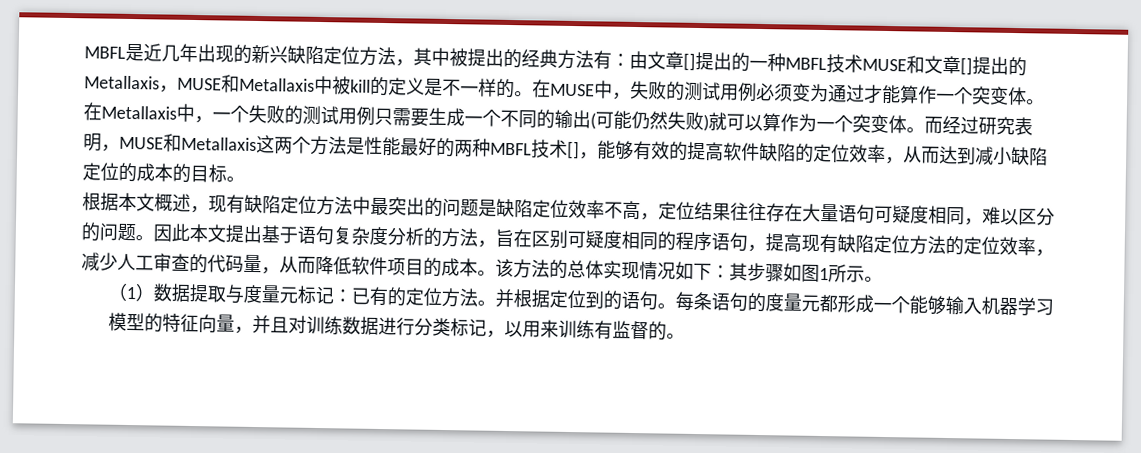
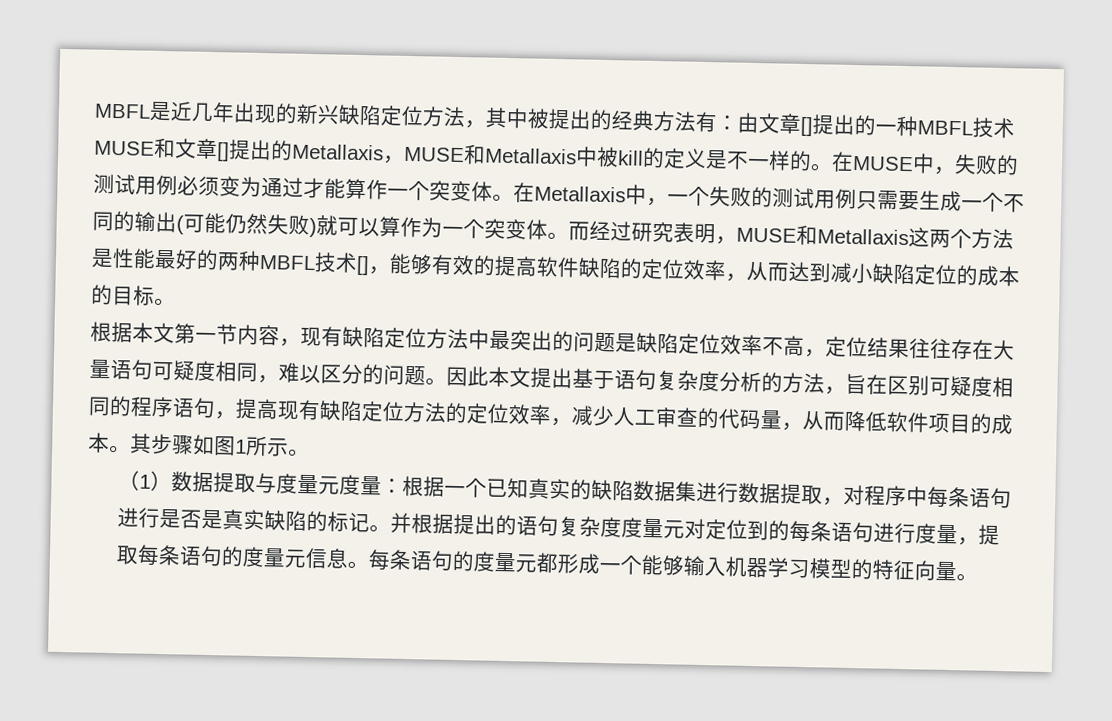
[154,193,191,212] 概述 -> [174,323,280,346] 第一节内容
[495,258,730,281] 该方法的总体实现情况如下： -> (131, 449) none
[297,285,659,311] 标记：已有的定位方法。并根据定位到的语句 -> [338,474,1012,509] [116,507,1000,546] [115,544,349,569] 度量：根据一个已知真实的缺陷数据集进行数据提取，对程序中每条语句进行是否是真实缺陷的标记。并根据提出的语句复杂度度量元对定位到的每条语句进行度量，提取每条语句的度量元信息
[234,314,668,341] ，并且对训练数据进行分类标记，以用来训练有监督的 -> (957, 571) none

